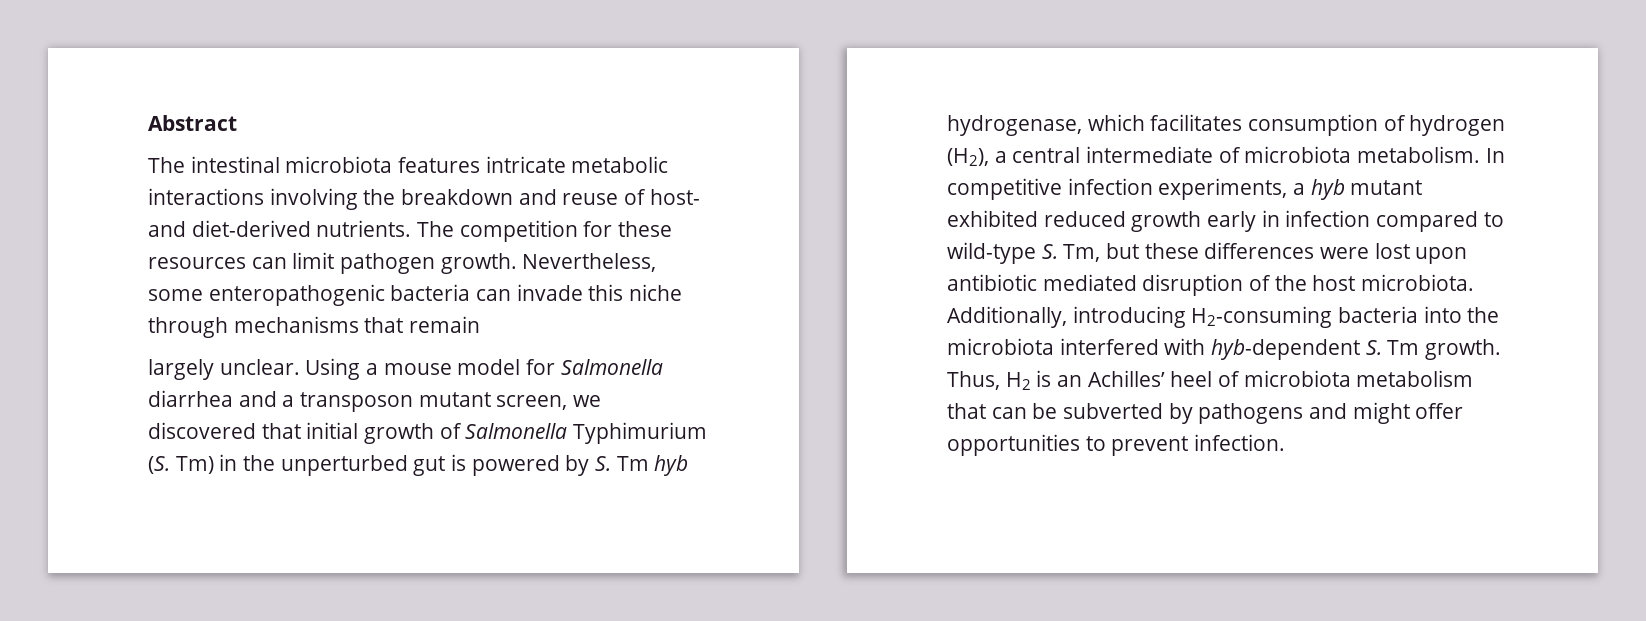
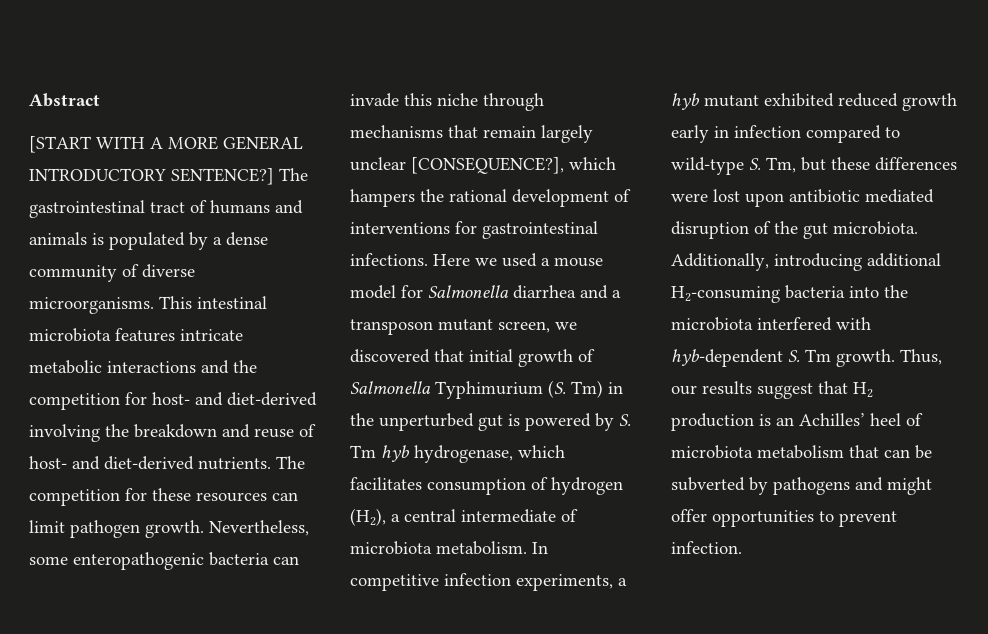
[148,157,185,173] The -> [29,136,303,153] [29,168,308,185] [29,200,303,218] [29,232,268,250] [29,264,195,282] [29,296,192,314] [START WITH A MORE GENERAL INTRODUCTORY SENTENCE?] The gastrointestinal tract of humans and animals is populated by a dense community of diverse microorganisms. This
(264, 196) none -> [201,360,257,374] [29,392,317,410] and the competition for host- and diet-derived
[148,358,361,380] // largely unclear. Using -> [541,125,593,143] [350,157,616,174] [350,189,631,207] [350,221,598,239] [350,253,537,267] largely unclear [CONSEQUENCE?], which hampers the rational development of interventions for gastrointestinal infections. Here we used
[1312,275,1356,291] host -> [803,223,828,239] gut
(1186, 317) none -> [867,253,941,267] additional
[1005,372,1031,390] H2 -> [671,381,873,399] [671,413,754,431] our results suggest that H2 production

